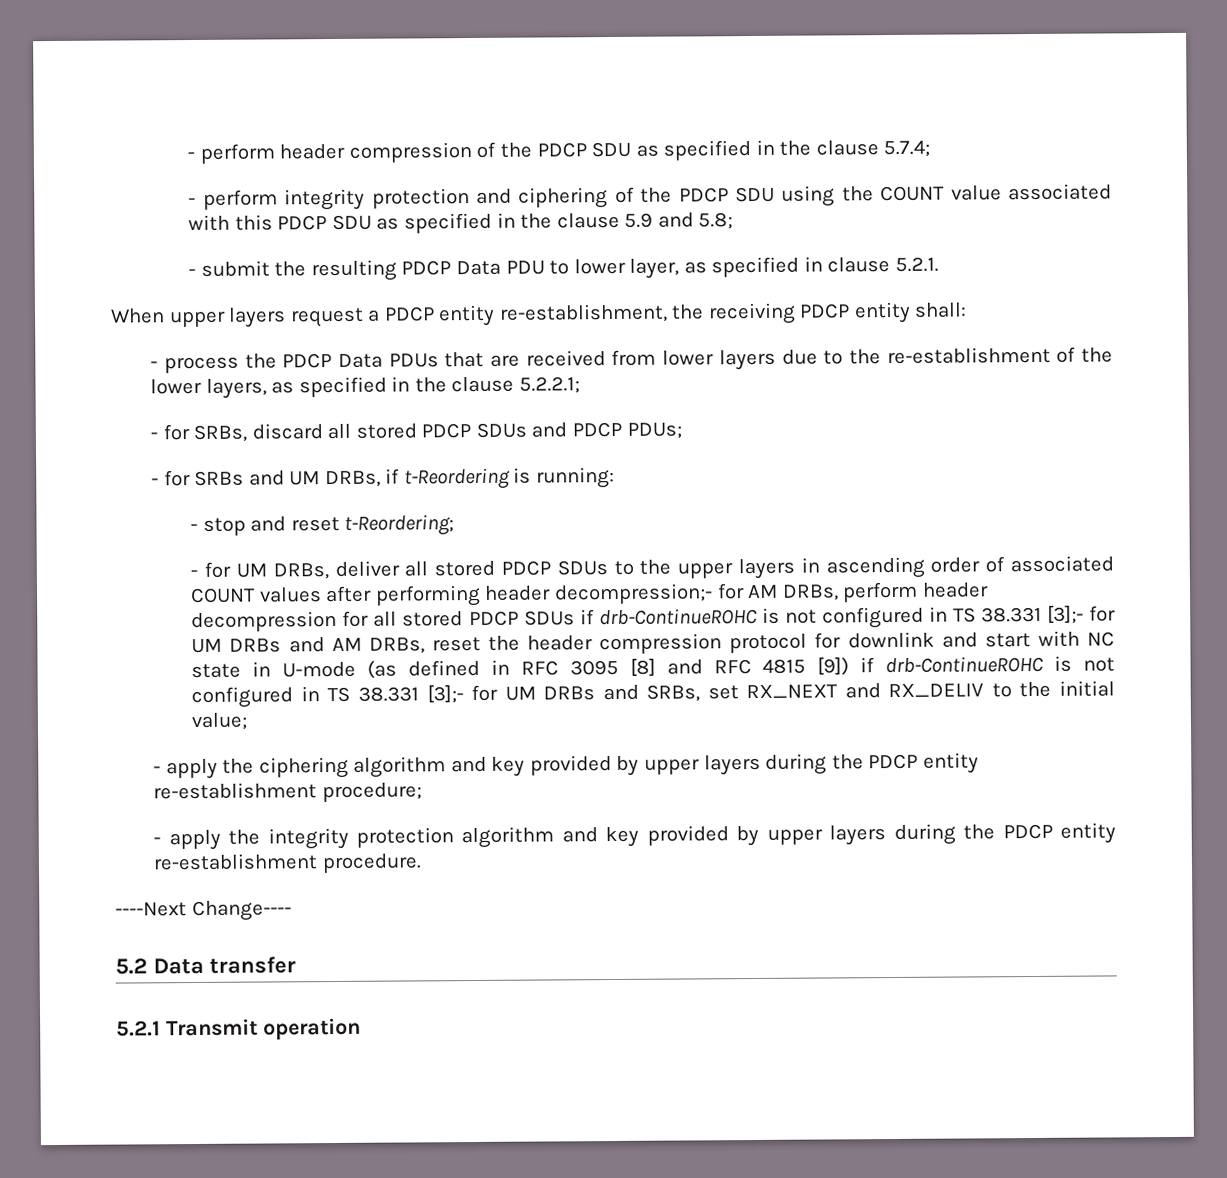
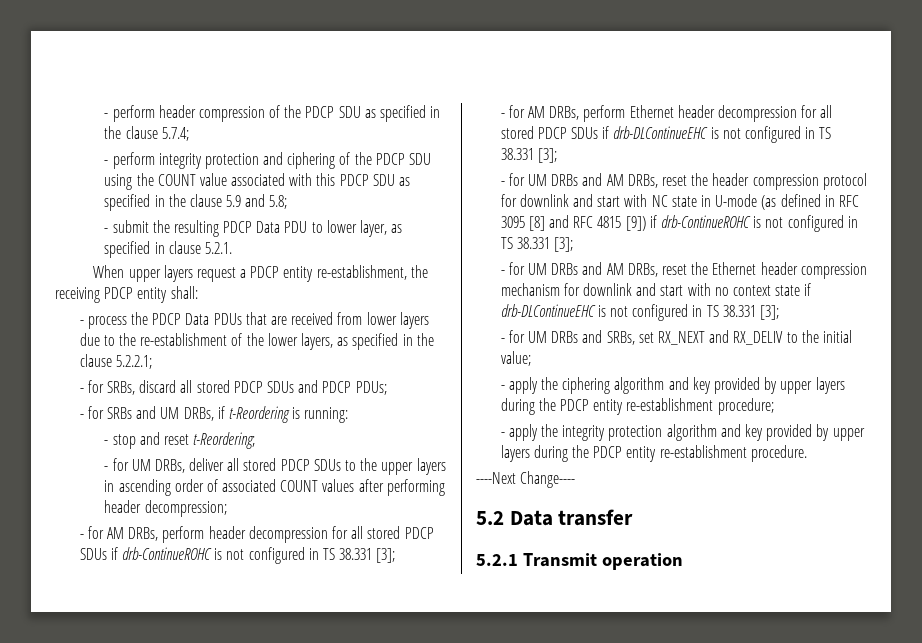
[554,583,714,605] decompression;- -> [144,500,227,517] [79,534,84,539] decompression; // -
[1046,605,1084,624] [3];- -> [376,548,396,563] [500,105,833,122] [500,126,832,143] [500,148,557,163] [500,181,505,186] [3]; // - for AM DRBs, perform Ethernet header decompression for all stored PDCP SDUs if drb-DLContinueEHC is not configured in TS 38.331 [3]; // -
[426,685,464,704] [3];- -> [554,237,574,252] [500,262,867,279] [500,283,812,296] [500,304,779,321] [500,338,505,343] [3]; // - for UM DRBs and AM DRBs, reset the Ethernet header compression mechanism for downlink and start with no context state if drb-DLContinueEHC is not configured in TS 38.331 [3]; // -

